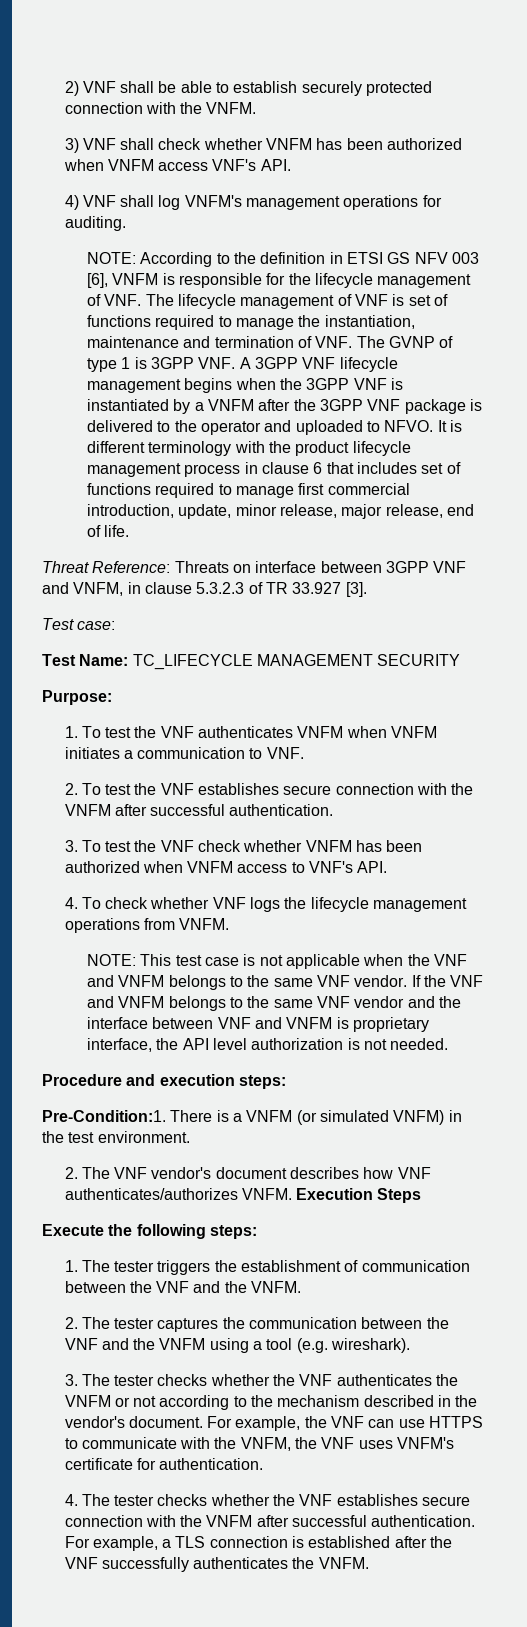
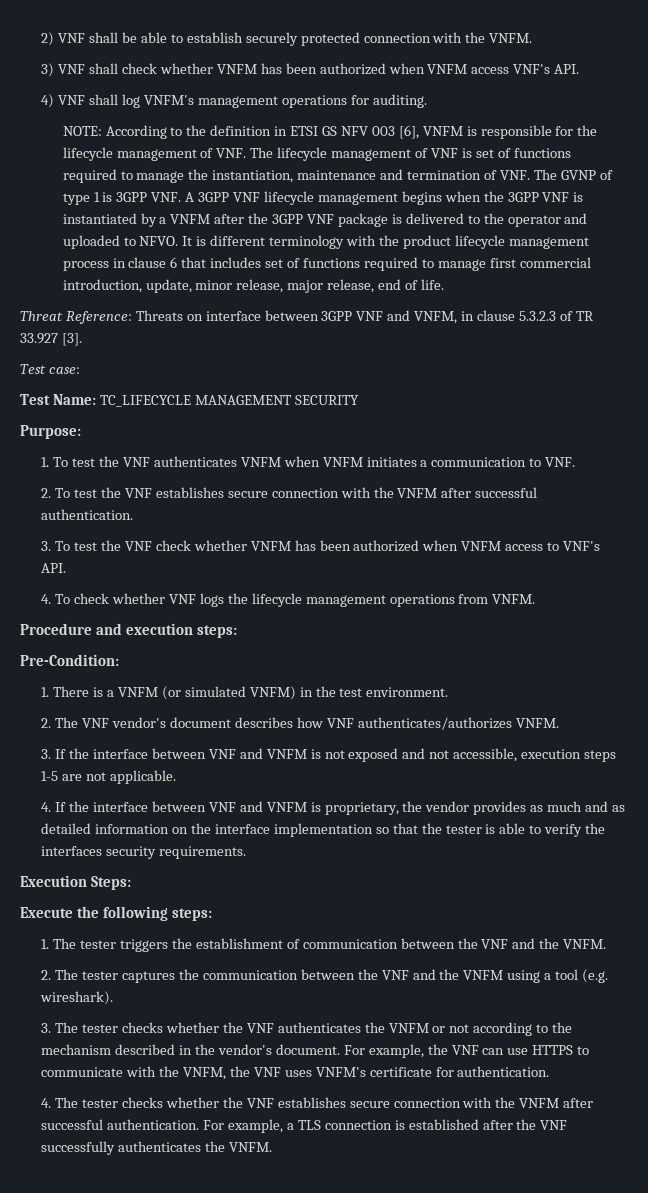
[87,954,467,969] [87,975,484,990] [87,996,461,1011] [87,1017,429,1032] [87,1038,449,1052] // NOTE: This test case is not applicable when the VNF and VNFM belongs to the same VNF vendor. If the VNF and VNFM belongs to the same VNF vendor and the interface between VNF and VNFM is proprietary interface, the API level authorization is not needed. -> (536, 599) none
[42,1110,166,1122] Pre-Condition:1. -> [20,654,119,666] [41,687,50,697] Pre-Condition: // 1.
[296,1188,422,1203] Execution Steps -> [41,748,617,762] [41,770,177,784] [41,801,625,815] [41,823,606,837] [41,846,247,859] [20,875,131,890] // 3. If the interface between VNF and VNFM is not exposed and not accessible, execution steps 1-5 are not applicable. // 4. If the interface between VNF and VNFM is proprietary, the vendor provides as much and as detailed information on the interface implementation so that the tester is able to verify the interfaces security requirements. // Execution Steps:

